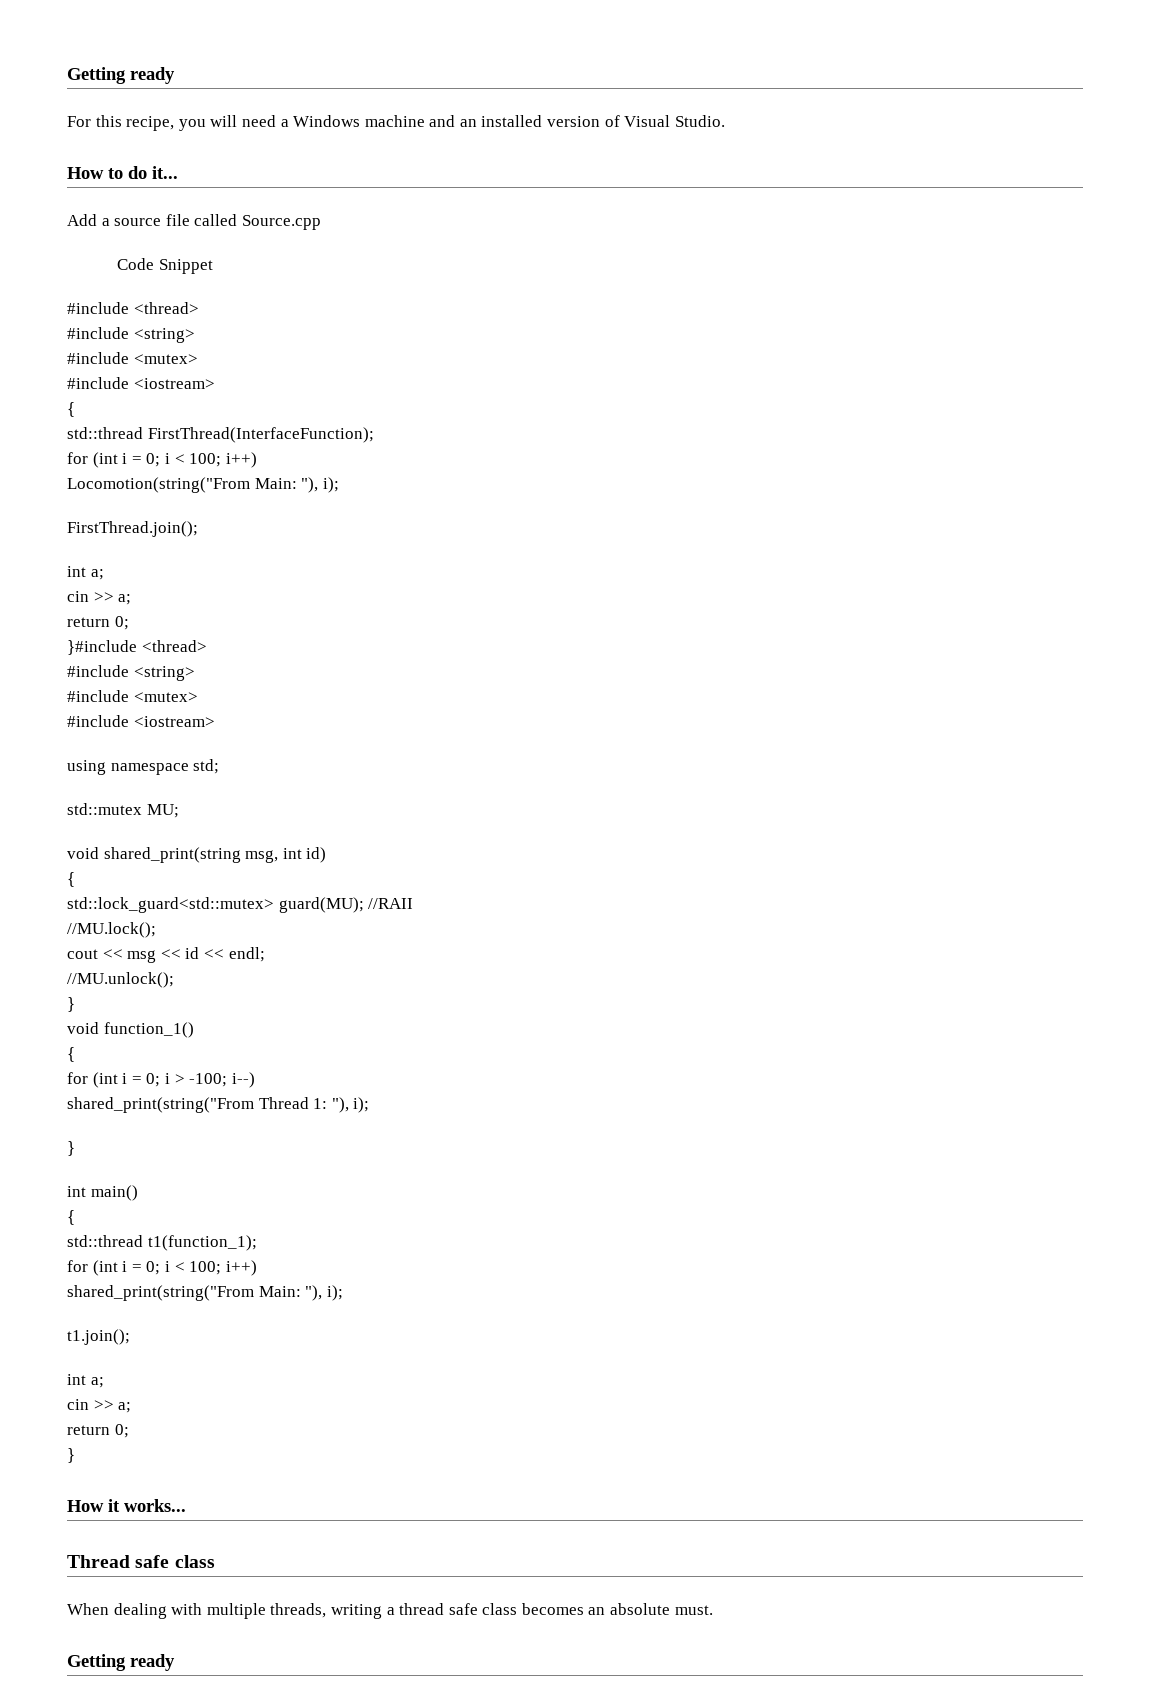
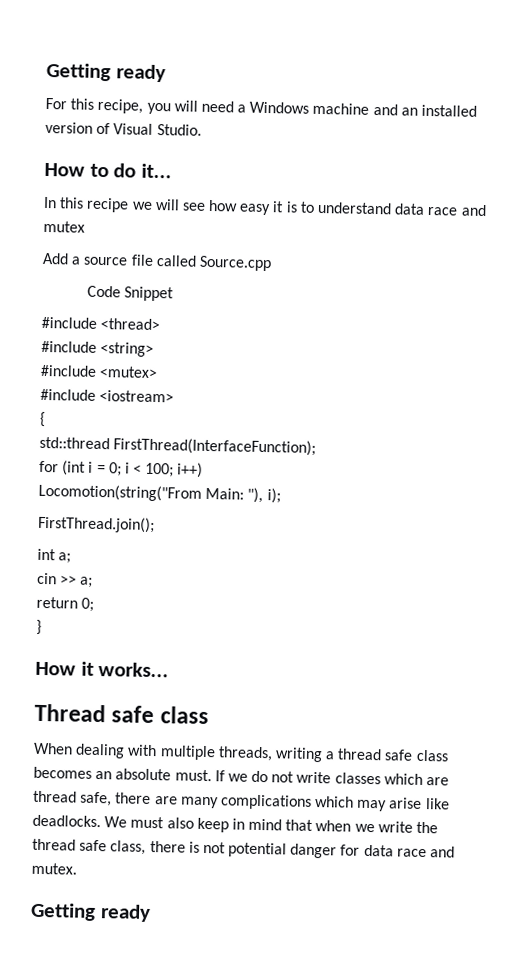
(178, 172) none -> [43,196,487,217] [43,220,85,233] // In this recipe we will see how easy it is to understand data race and mutex
[67,640,207,655] [67,665,195,681] [67,690,198,702] [67,715,215,727] [67,759,220,775] [67,803,179,818] [67,847,327,863] [67,872,75,887] [67,897,414,913] [67,922,156,938] [67,947,265,963] [67,972,174,988] [67,997,75,1012] [67,1022,194,1038] [67,1047,75,1062] [67,1072,255,1088] [67,1097,370,1113] [67,1141,75,1156] [67,1185,138,1201] [67,1210,75,1225] [67,1235,257,1251] [67,1260,257,1276] [67,1285,343,1301] [67,1329,130,1345] [67,1374,104,1388] [67,1399,132,1413] [67,1424,129,1438] // }#include <thread> // #include <string> // #include <mutex> // #include <iostream> // using namespace std; // std::mutex MU; // void shared_print(string msg, int id) // { // std::lock_guard<std::mutex> guard(MU); //RAII // //MU.lock(); // cout << msg << id << endl; // //MU.unlock(); // } // void function_1() // { // for (int i = 0; i > -100; i--) // shared_print(string("From Thread 1: "), i); // } // int main() // { // std::thread t1(function_1); // for (int i = 0; i < 100; i++) // shared_print(string("From Main: "), i); // t1.join(); // int a; // cin >> a; // return 0; -> (95, 604) none
(713, 1610) none -> [214,770,450,786] [33,790,450,812] [32,814,439,834] [32,838,456,859] [31,862,77,875] If we do not write classes which are thread safe, there are many complications which may arise like deadlocks. We must also keep in mind that when we write the thread safe class, there is not potential danger for data race and mutex.

